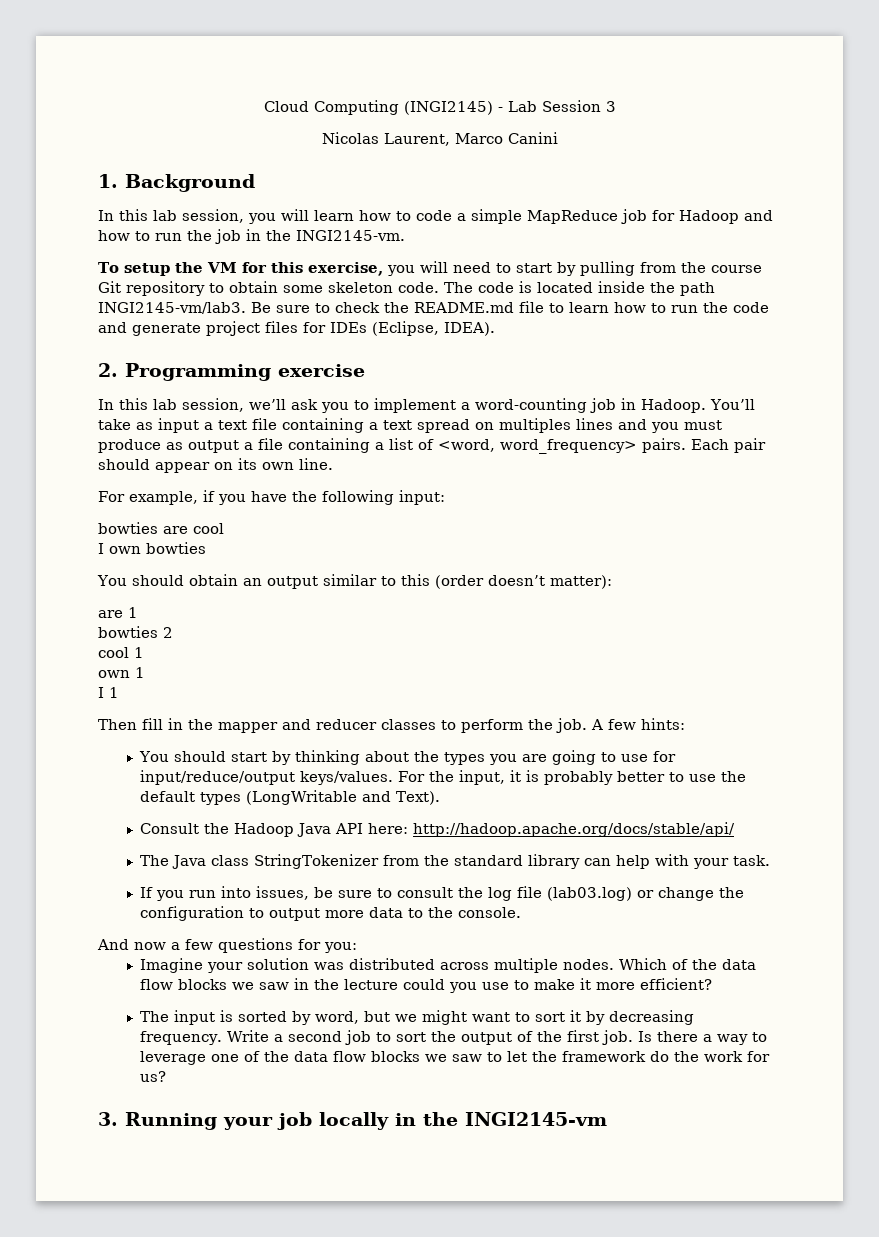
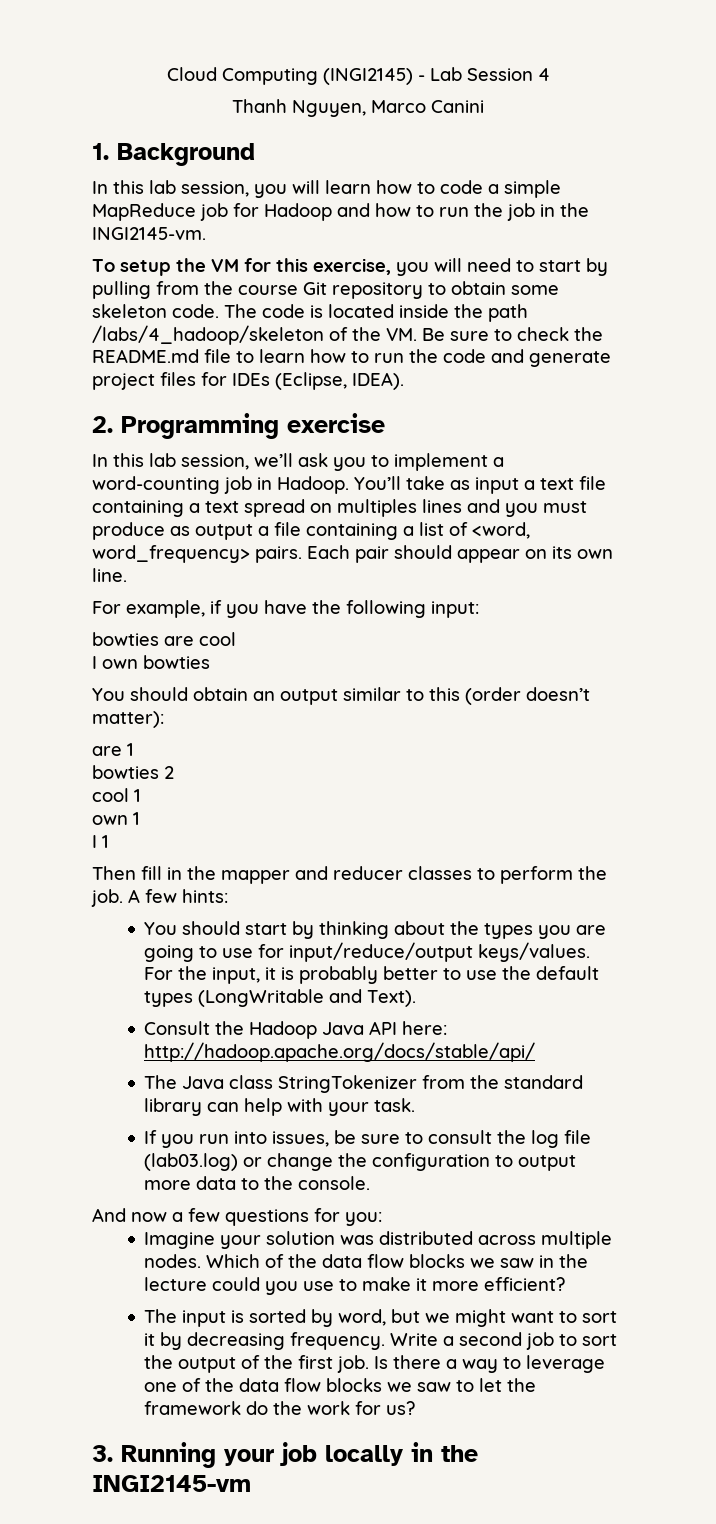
[605,101,616,112] [321,132,450,146] 3 // Nicolas Laurent, -> [537,68,550,81] [232,99,366,117] 4 // Thanh Nguyen,
[98,302,246,314] INGI2145-vm/lab3. -> [92,325,417,345] /labs/4_hadoop/skeleton of the VM.

